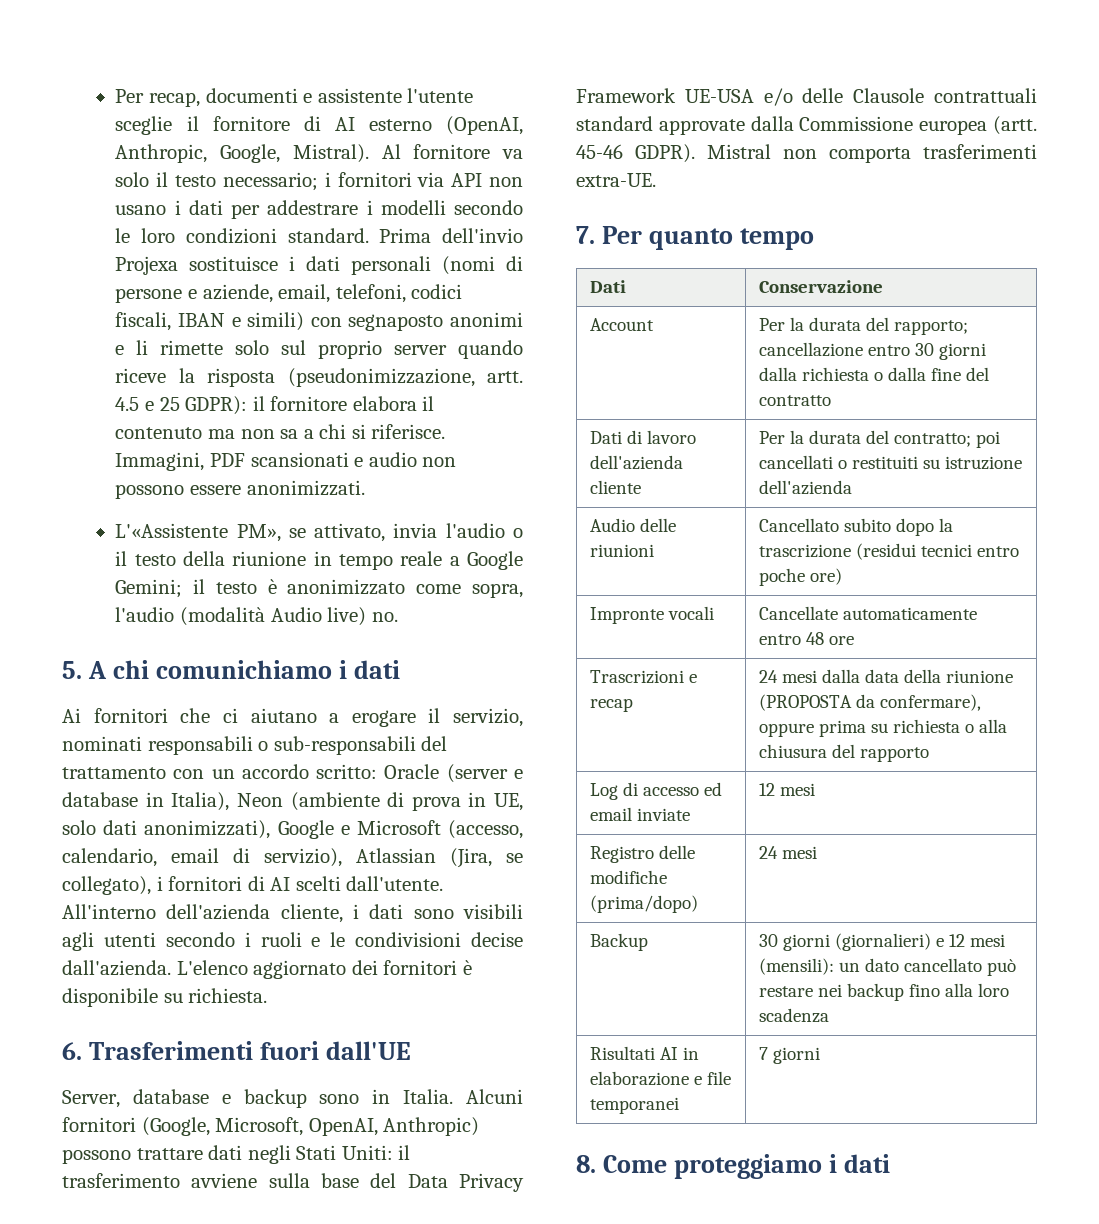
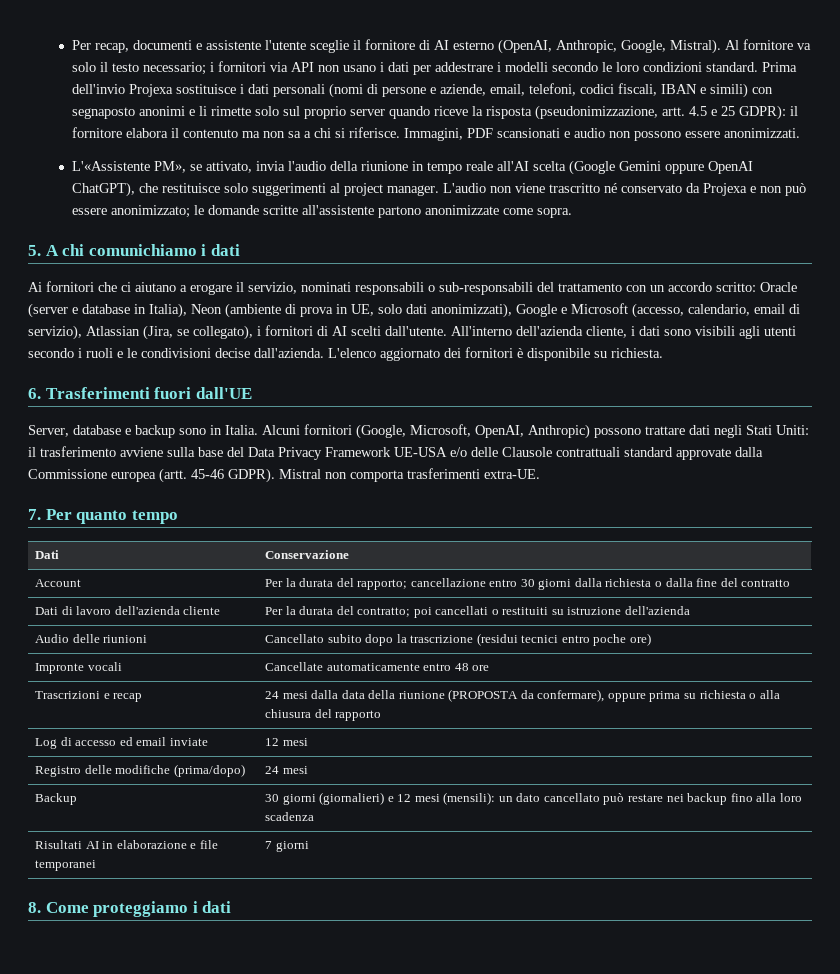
[513,528,523,538] [115,551,176,566] o il testo -> (326, 166) none
[449,551,523,570] [115,579,523,598] [115,607,398,626] a Google Gemini; il testo è anonimizzato come sopra, l'audio (modalità Audio live) no. -> [496,160,753,175] [71,182,806,197] [71,205,572,218] all'AI scelta (Google Gemini oppure OpenAI ChatGPT), che restituisce solo suggerimenti al project manager. L'audio non viene trascritto né conservato da Projexa e non può essere anonimizzato; le domande scritte all'assistente partono anonimizzate come sopra.

